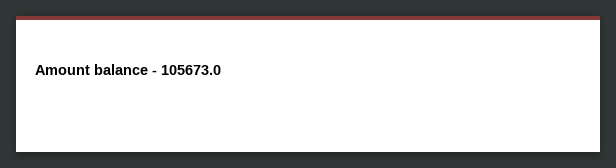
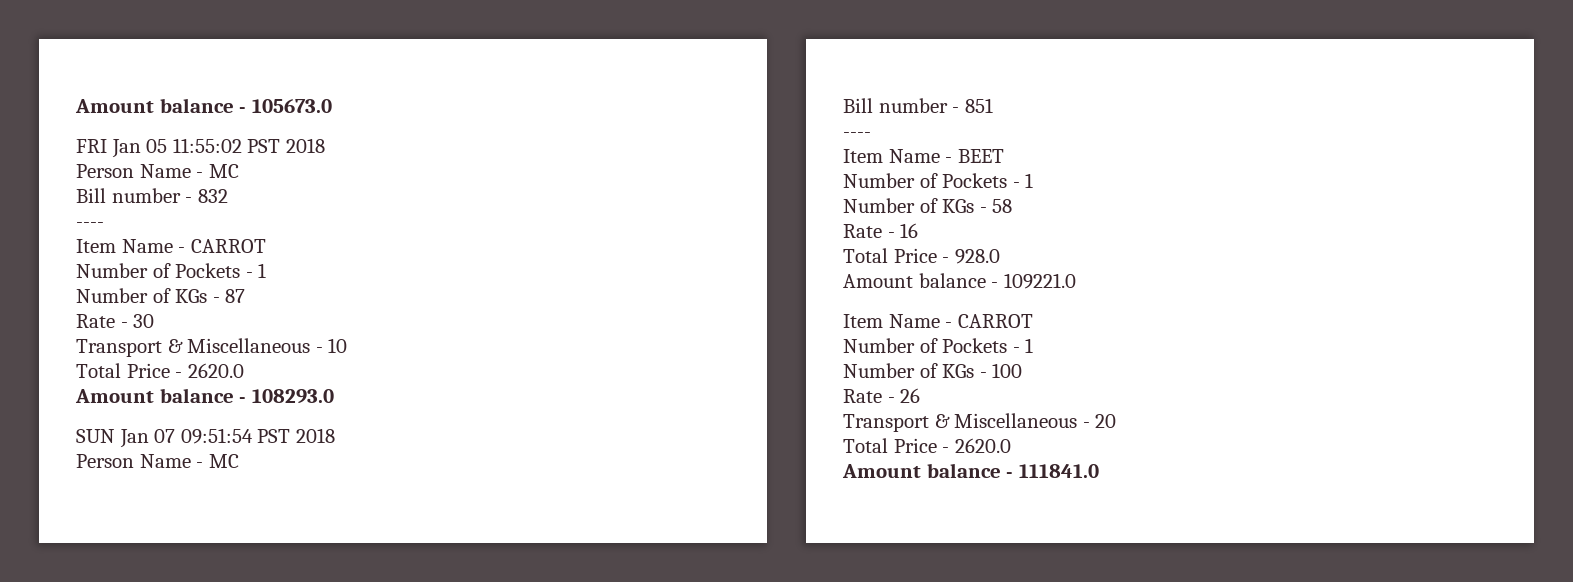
(221, 70) none -> [76,138,325,158] [76,164,239,178] [76,188,228,203] [76,222,104,228] [76,239,266,253] [76,263,267,278] [76,288,246,303] [76,314,155,328] [76,338,348,357] [76,363,244,378] [75,388,334,404] [76,428,335,448] [76,454,239,468] [843,98,993,113] [843,132,871,138] [843,149,1004,163] [843,173,1034,188] [843,198,1013,213] [843,223,919,238] [843,248,1000,264] [843,273,1076,289] [843,314,1033,328] [843,338,1034,353] [843,363,1023,378] [843,388,921,403] [843,413,1117,432] [843,438,1011,453] [842,463,1099,478] // FRI Jan 05 11:55:02 PST 2018 // Person Name - MC // Bill number - 832 // ---- // Item Name - CARROT // Number of Pockets - 1 // Number of KGs - 87 // Rate - 30 // Transport & Miscellaneous - 10 // Total Price - 2620.0 // Amount balance - 108293.0 // SUN Jan 07 09:51:54 PST 2018 // Person Name - MC // Bill number - 851 // ---- // Item Name - BEET // Number of Pockets - 1 // Number of KGs - 58 // Rate - 16 // Total Price - 928.0 // Amount balance - 109221.0 // Item Name - CARROT // Number of Pockets - 1 // Number of KGs - 100 // Rate - 26 // Transport & Miscellaneous - 20 // Total Price - 2620.0 // Amount balance - 111841.0

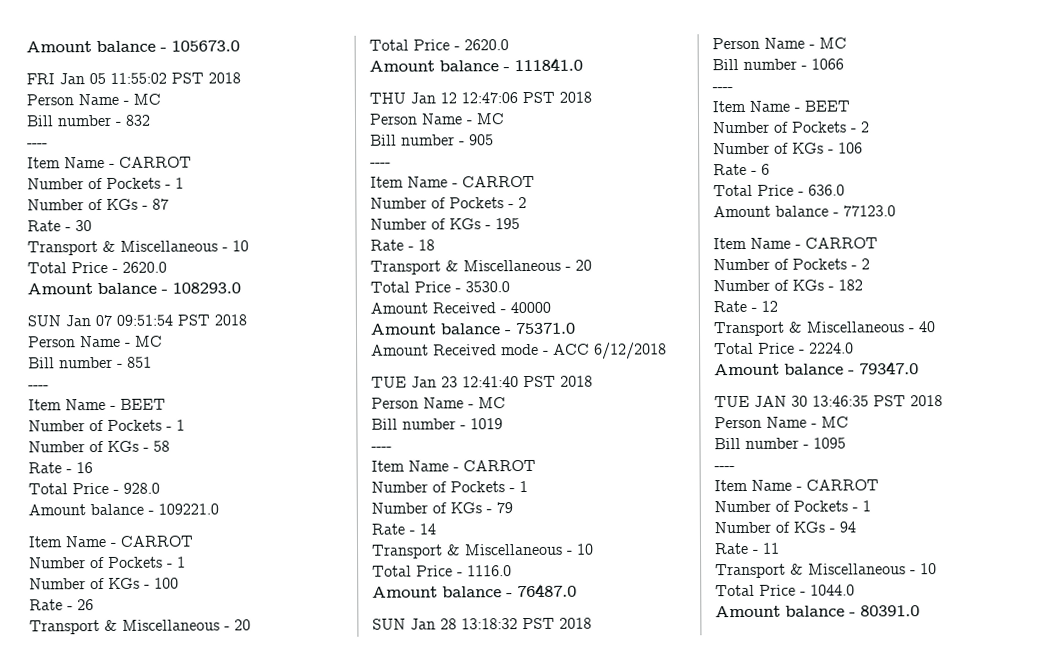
(1099, 471) none -> [369,91,592,104] [369,113,505,125] [370,134,494,146] [370,162,391,167] [370,175,535,188] [370,197,527,209] [370,218,520,230] [370,239,435,251] [370,259,592,275] [370,281,510,293] [370,301,551,314] [370,322,576,335] [371,342,667,360] [371,375,593,388] [371,397,506,409] [371,418,503,430] [371,446,392,451] [371,459,536,472] [371,480,528,493] [371,502,513,514] [371,523,436,535] [371,543,594,559] [372,565,512,577] [372,583,577,598] [372,617,592,630] [712,37,847,50] [712,58,844,71] [712,87,733,92] [712,100,850,113] [713,121,870,134] [713,142,863,155] [713,163,770,176] [713,184,845,197] [713,205,896,218] [713,237,878,250] [713,258,870,271] [713,279,863,292] [713,300,778,313] [713,321,936,337] [714,342,854,355] [714,361,919,376] [714,395,943,408] [714,416,849,429] [714,437,846,450] [714,466,735,471] [714,479,879,492] [714,500,871,513] [714,521,856,534] [714,542,780,555] [715,563,937,579] [715,584,855,597] [715,605,920,618] // THU Jan 12 12:47:06 PST 2018 // Person Name - MC // Bill number - 905 // ---- // Item Name - CARROT // Number of Pockets - 2 // Number of KGs - 195 // Rate - 18 // Transport & Miscellaneous - 20 // Total Price - 3530.0 // Amount Received - 40000 // Amount balance - 75371.0 // Amount Received mode - ACC 6/12/2018 // TUE Jan 23 12:41:40 PST 2018 // Person Name - MC // Bill number - 1019 // ---- // Item Name - CARROT // Number of Pockets - 1 // Number of KGs - 79 // Rate - 14 // Transport & Miscellaneous - 10 // Total Price - 1116.0 // Amount balance - 76487.0 // SUN Jan 28 13:18:32 PST 2018 // Person Name - MC // Bill number - 1066 // ---- // Item Name - BEET // Number of Pockets - 2 // Number of KGs - 106 // Rate - 6 // Total Price - 636.0 // Amount balance - 77123.0 // Item Name - CARROT // Number of Pockets - 2 // Number of KGs - 182 // Rate - 12 // Transport & Miscellaneous - 40 // Total Price - 2224.0 // Amount balance - 79347.0 // TUE JAN 30 13:46:35 PST 2018 // Person Name - MC // Bill number - 1095 // ---- // Item Name - CARROT // Number of Pockets - 1 // Number of KGs - 94 // Rate - 11 // Transport & Miscellaneous - 10 // Total Price - 1044.0 // Amount balance - 80391.0

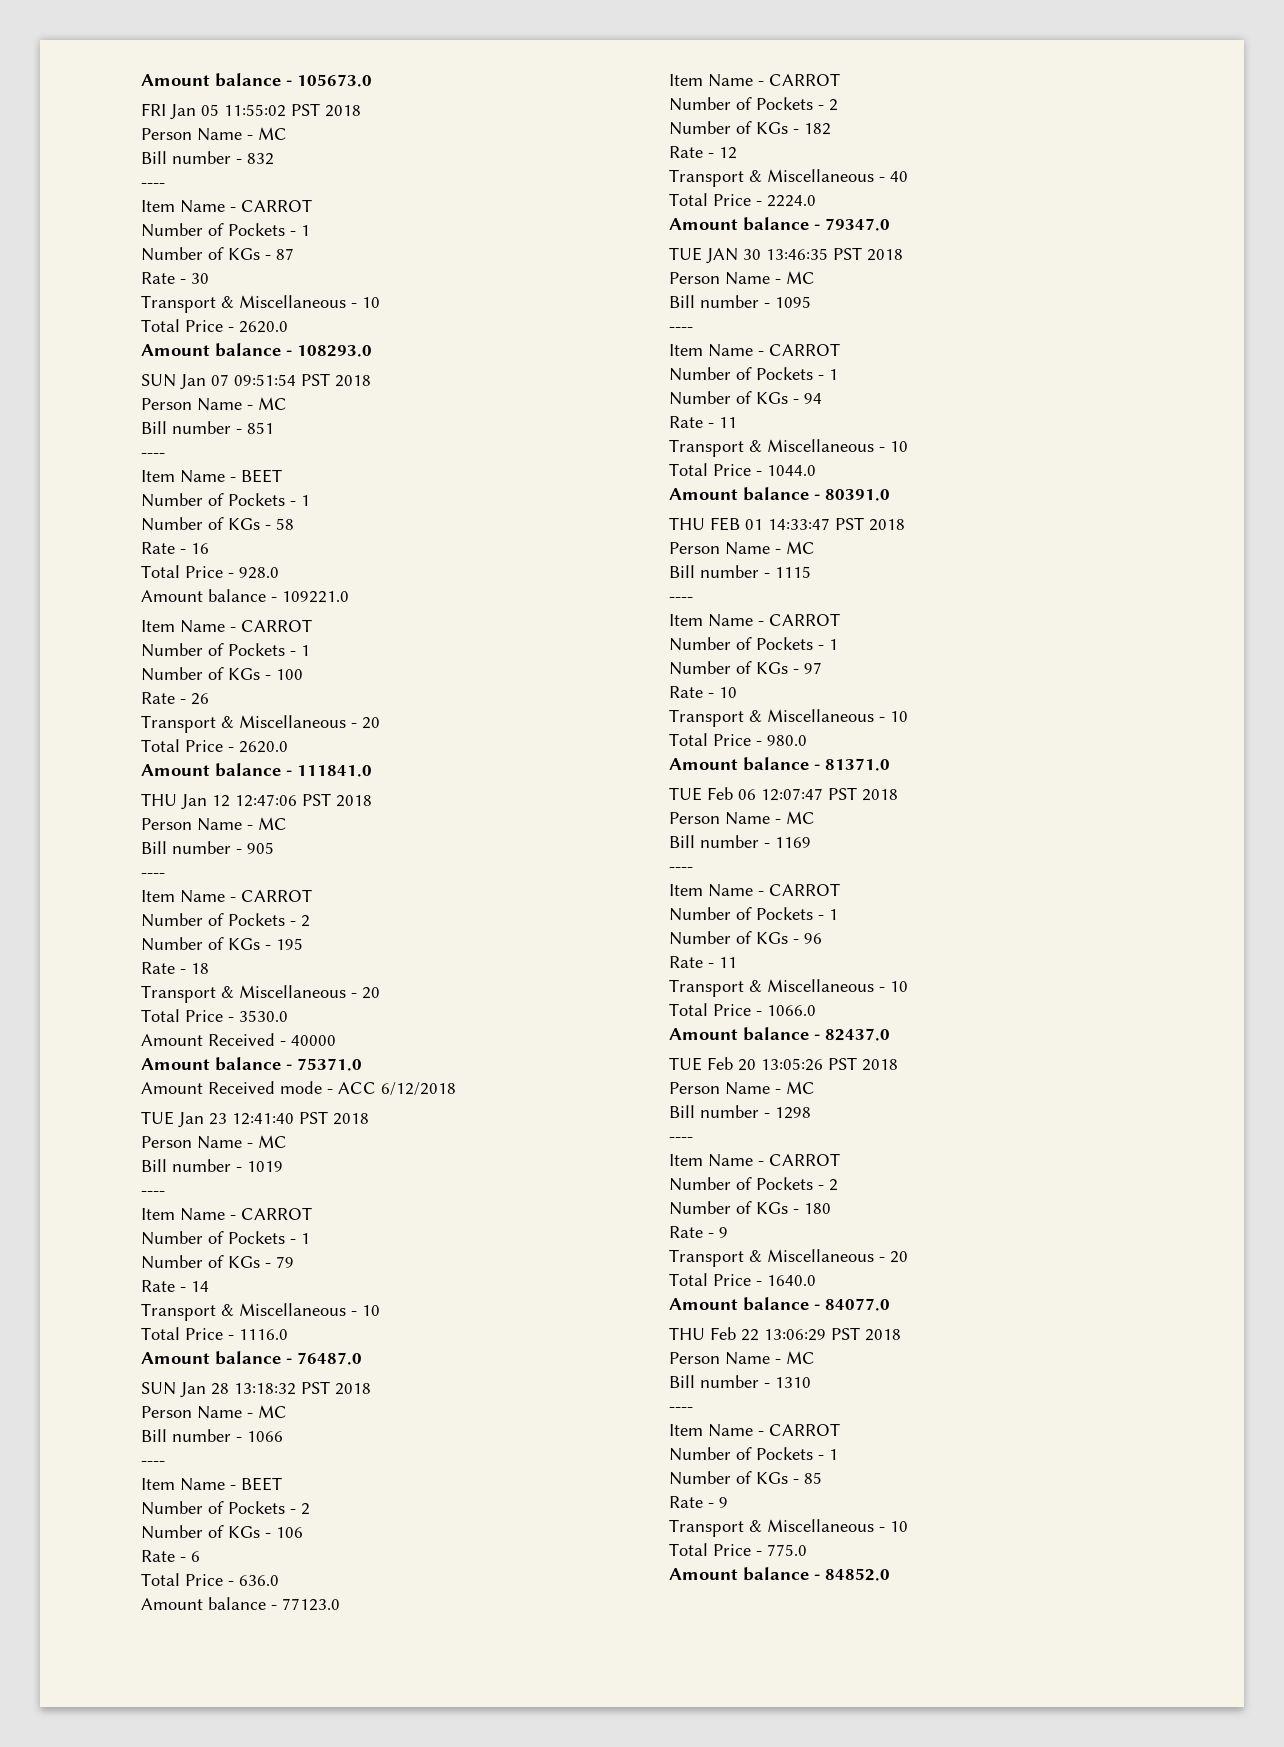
(920, 611) none -> [669,517,905,531] [669,541,815,555] [669,565,811,578] [669,597,693,602] [669,613,840,627] [669,637,838,651] [669,661,822,675] [669,686,737,698] [669,709,908,727] [669,733,807,746] [669,757,890,771] [669,787,898,801] [669,811,815,825] [669,835,811,848] [669,867,693,872] [669,883,840,897] [669,907,838,921] [669,931,822,945] [669,956,737,968] [669,979,908,997] [669,1003,816,1016] [669,1027,890,1041] [669,1057,898,1071] [669,1081,815,1095] [669,1105,811,1119] [669,1137,693,1142] [669,1153,840,1167] [669,1177,838,1191] [669,1201,831,1215] [669,1226,728,1238] [669,1249,908,1267] [669,1273,816,1286] [669,1297,890,1311] [669,1327,901,1341] [669,1351,815,1365] [669,1375,811,1388] [669,1407,693,1412] [669,1423,840,1437] [669,1447,838,1461] [669,1471,822,1485] [669,1496,728,1508] [669,1519,908,1537] [669,1543,807,1556] [669,1567,890,1581] // THU FEB 01 14:33:47 PST 2018 // Person Name - MC // Bill number - 1115 // ---- // Item Name - CARROT // Number of Pockets - 1 // Number of KGs - 97 // Rate - 10 // Transport & Miscellaneous - 10 // Total Price - 980.0 // Amount balance - 81371.0 // TUE Feb 06 12:07:47 PST 2018 // Person Name - MC // Bill number - 1169 // ---- // Item Name - CARROT // Number of Pockets - 1 // Number of KGs - 96 // Rate - 11 // Transport & Miscellaneous - 10 // Total Price - 1066.0 // Amount balance - 82437.0 // TUE Feb 20 13:05:26 PST 2018 // Person Name - MC // Bill number - 1298 // ---- // Item Name - CARROT // Number of Pockets - 2 // Number of KGs - 180 // Rate - 9 // Transport & Miscellaneous - 20 // Total Price - 1640.0 // Amount balance - 84077.0 // THU Feb 22 13:06:29 PST 2018 // Person Name - MC // Bill number - 1310 // ---- // Item Name - CARROT // Number of Pockets - 1 // Number of KGs - 85 // Rate - 9 // Transport & Miscellaneous - 10 // Total Price - 775.0 // Amount balance - 84852.0

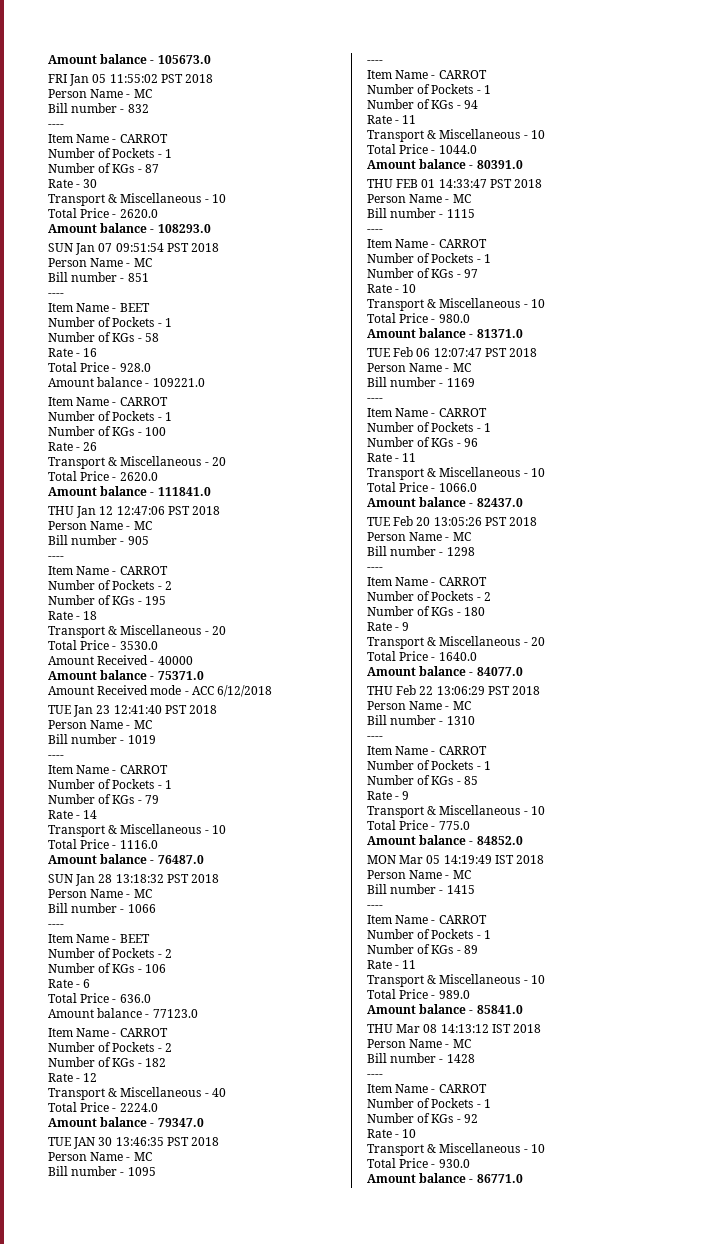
(890, 1574) none -> [367,855,545,864] [367,870,471,879] [367,884,475,894] [367,905,383,909] [367,915,487,924] [367,929,491,939] [367,944,478,954] [367,960,417,969] [367,974,545,987] [367,989,470,999] [367,1004,523,1014] [367,1024,542,1033] [367,1039,471,1048] [367,1053,475,1063] [367,1074,383,1078] [367,1084,487,1093] [367,1098,491,1108] [367,1113,478,1123] [367,1129,417,1138] [367,1143,545,1156] [367,1158,470,1168] [367,1173,523,1183] // MON Mar 05 14:19:49 IST 2018 // Person Name - MC // Bill number - 1415 // ---- // Item Name - CARROT // Number of Pockets - 1 // Number of KGs - 89 // Rate - 11 // Transport & Miscellaneous - 10 // Total Price - 989.0 // Amount balance - 85841.0 // THU Mar 08 14:13:12 IST 2018 // Person Name - MC // Bill number - 1428 // ---- // Item Name - CARROT // Number of Pockets - 1 // Number of KGs - 92 // Rate - 10 // Transport & Miscellaneous - 10 // Total Price - 930.0 // Amount balance - 86771.0

